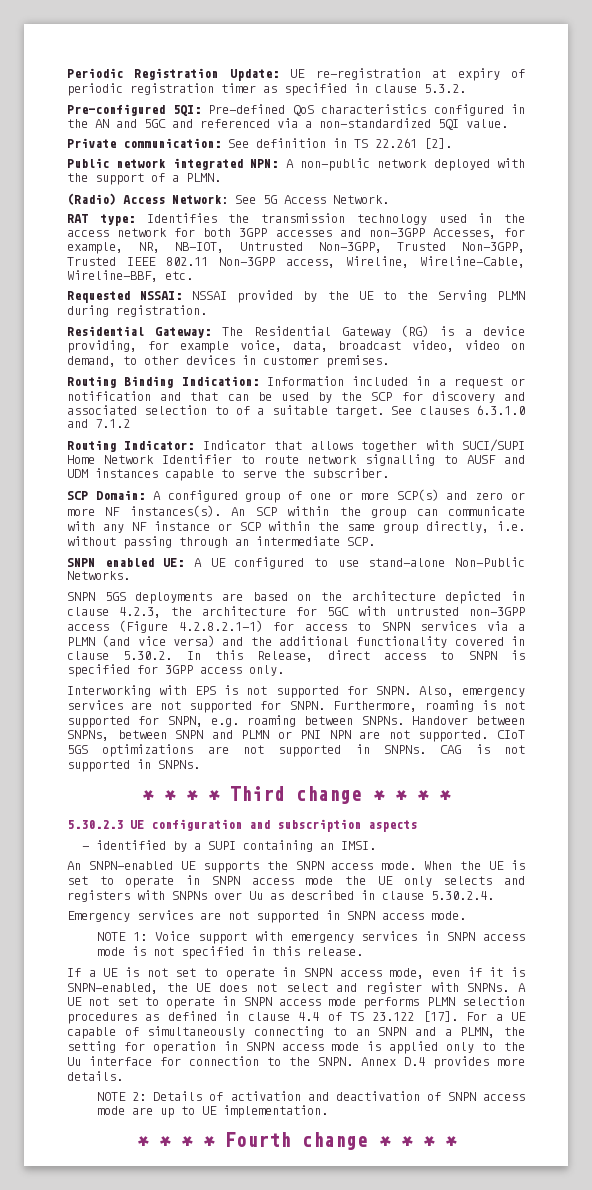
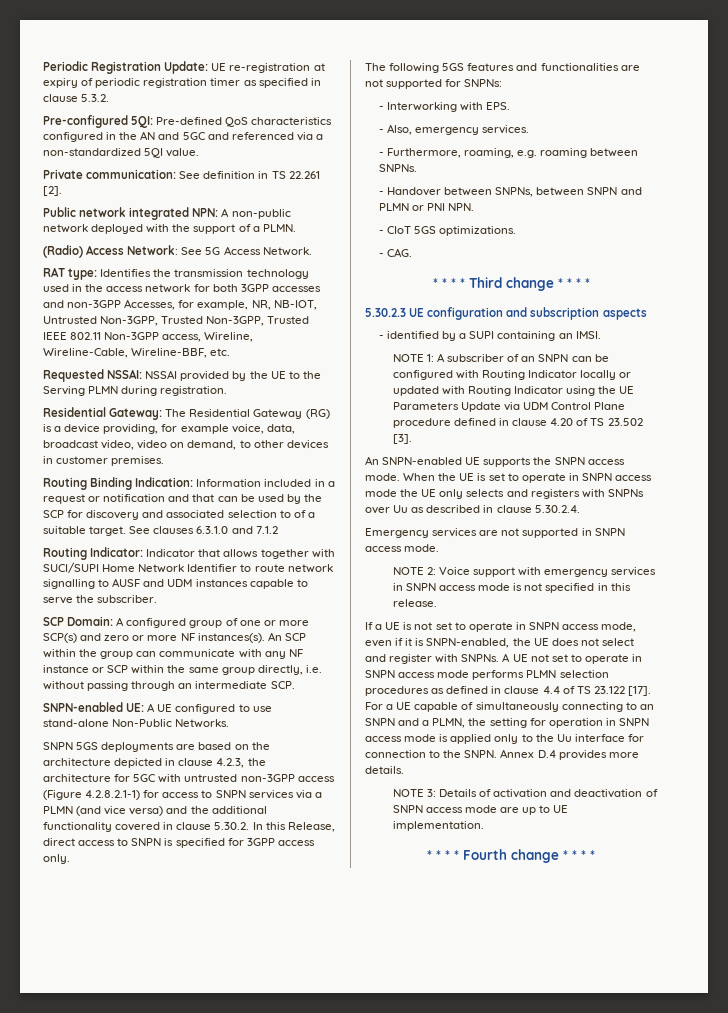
[67,558,154,567] SNPN enabled -> [43,702,123,712] SNPN-enabled
[67,685,525,698] [67,700,525,713] [67,716,203,728] Interworking with EPS is not supported for SNPN. Also, emergency services are not supported for SNPN. Furthermore, roaming is not supported for SNPN, -> [365,63,640,73] [365,79,503,89] [378,102,511,112] [378,124,530,135] [378,148,515,158] The following 5GS features and functionalities are not supported for SNPNs: // - Interworking with EPS. // - Also, emergency services. // - Furthermore, roaming,
(404, 720) none -> [378,191,384,195] // -
[329,730,525,742] [67,744,525,757] [67,759,200,772] NPN are not supported. CIoT 5GS optimizations are not supported in SNPNs. CAG is not supported in SNPNs. -> [448,203,475,211] [378,226,517,236] [378,248,413,257] NPN. // - CIoT 5GS optimizations. // - CAG.
(377, 845) none -> [392,353,609,362] [392,370,632,380] [392,386,635,396] [392,402,626,412] [392,418,643,428] [392,434,412,444] // NOTE 1: A subscriber of an SNPN can be configured with Routing Indicator locally or updated with Routing Indicator using the UE Parameters Update via UDM Control Plane procedure defined in clause 4.20 of TS 23.502 [3].
[133,932,148,941] 1: -> [426,567,436,575] 2:
[132,1092,147,1101] 2: -> [426,789,436,797] 3:

